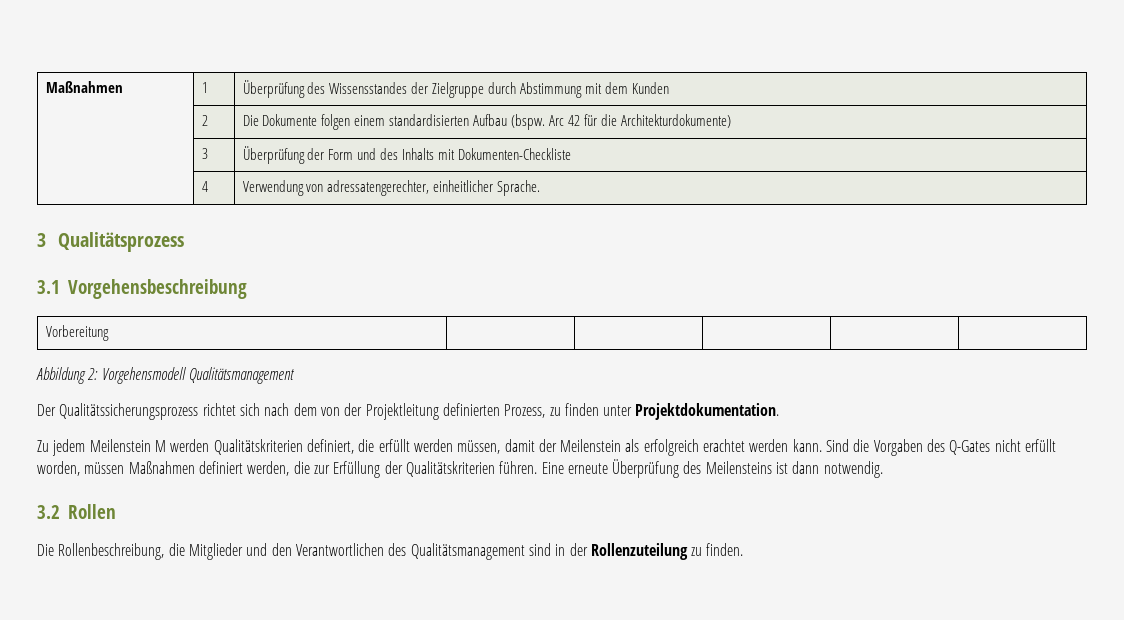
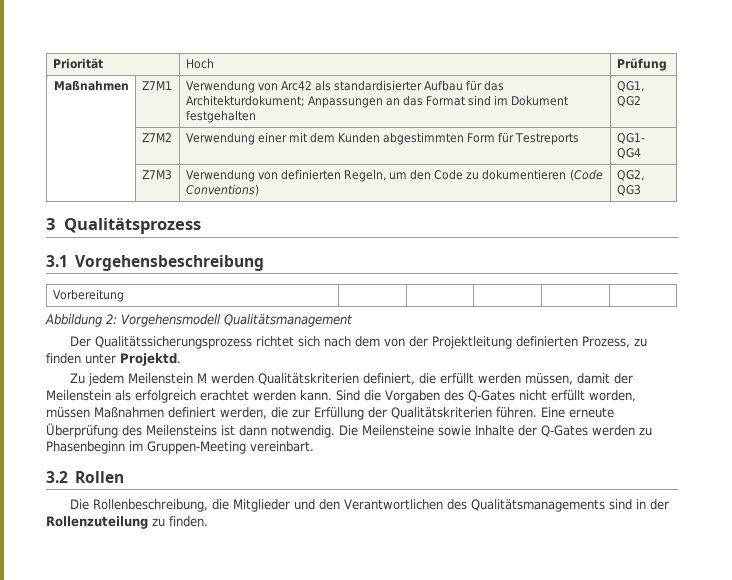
[45,81,123,93] [201,82,208,93] [242,80,669,98] [201,115,208,126] [242,114,731,130] [201,148,208,159] [242,146,571,164] [201,181,208,192] [242,180,541,196] Maßnahmen | 1 | Überprüfung des Wissensstandes der Zielgruppe durch Abstimmung mit dem Kunden // | 2 | Die Dokumente folgen einem standardisierten Aufbau (bspw. Arc 42 für die Architekturdokumente) // | 3 | Überprüfung der Form und des Inhalts mit Dokumenten-Checkliste // | 4 | Verwendung von adressatengerechter, einheitlicher Sprache. -> [52,58,103,69] [185,58,214,69] [616,58,667,71] [53,80,129,91] [141,81,172,90] [185,80,505,93] [185,95,569,108] [185,110,256,123] [616,81,644,92] [616,96,641,107] [141,133,172,142] [185,132,580,145] [616,133,645,144] [616,148,641,159] [141,170,172,180] [185,169,603,182] [185,184,259,196] [616,170,644,181] [616,185,641,196] Priorität | Hoch | Prüfung // Maßnahmen | Z7M1 | Verwendung von Arc42 als standardisierter Aufbau für das Architekturdokument; Anpassungen an das Format sind im Dokument festgehalten | QG1, QG2 // | Z7M2 | Verwendung einer mit dem Kunden abgestimmten Form für Testreports | QG1- QG4 // | Z7M3 | Verwendung von definierten Regeln, um den Code zu dokumentieren (Code Conventions) | QG2, QG3
[635,403,780,420] Projektdokumentation. -> [120,353,181,366] Projektd.
(883, 469) none -> [339,425,652,437] [46,441,314,454] Die Meilensteine sowie Inhalte der Q-Gates werden zu Phasenbeginn im Gruppen-Meeting vereinbart.
[410,543,525,560] Qualitätsmanagement -> [470,499,605,512] Qualitätsmanagements

